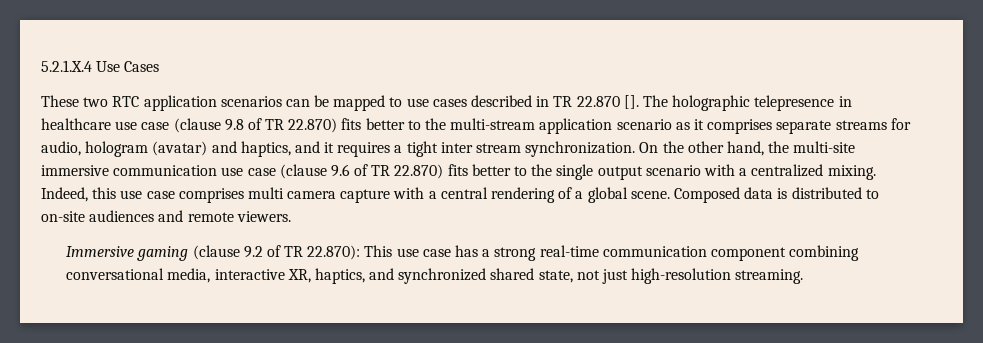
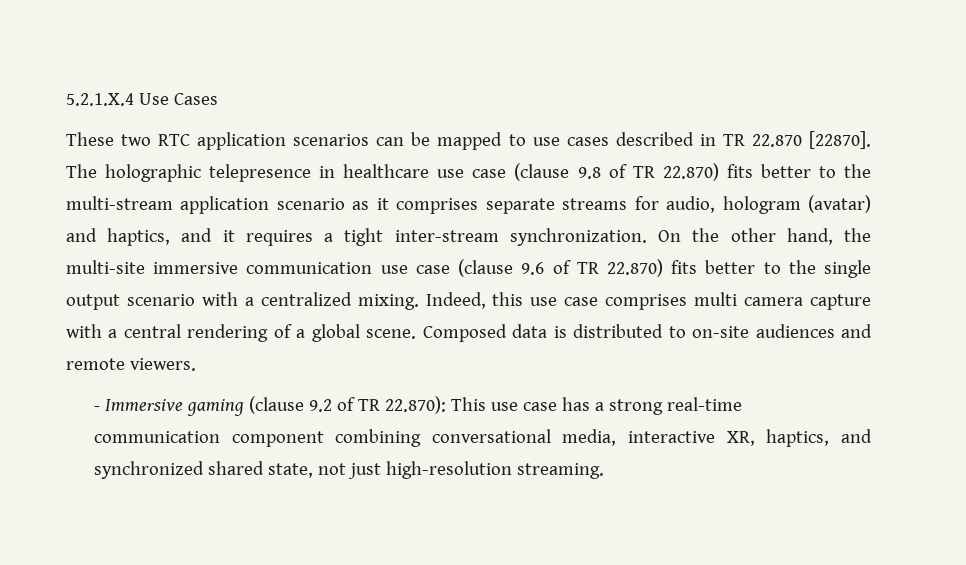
[623,95,639,109] []. -> [808,131,871,149] [22870].
[440,142,522,153] inter stream -> [394,230,499,242] inter-stream
(291, 216) none -> [93,406,100,411] -

